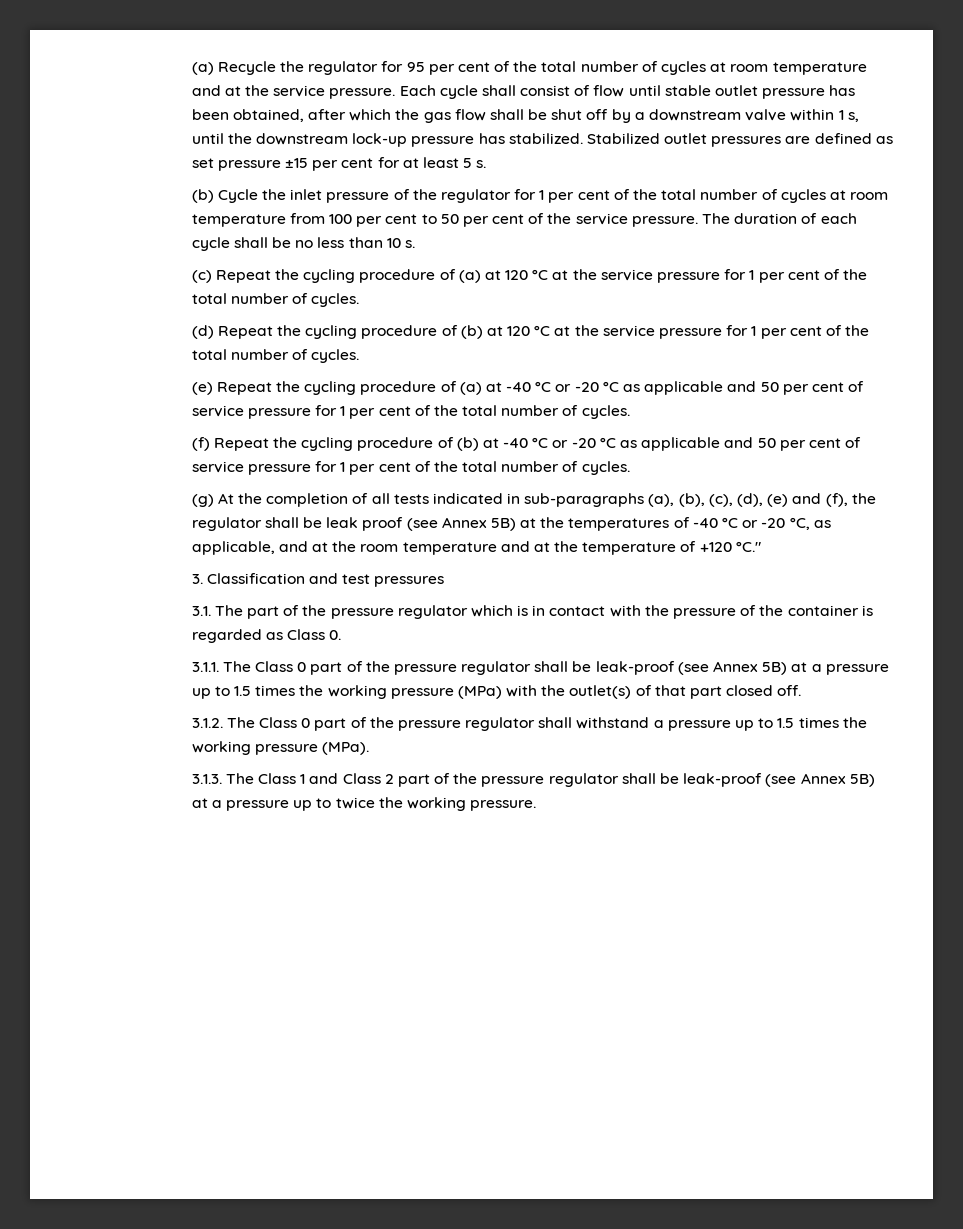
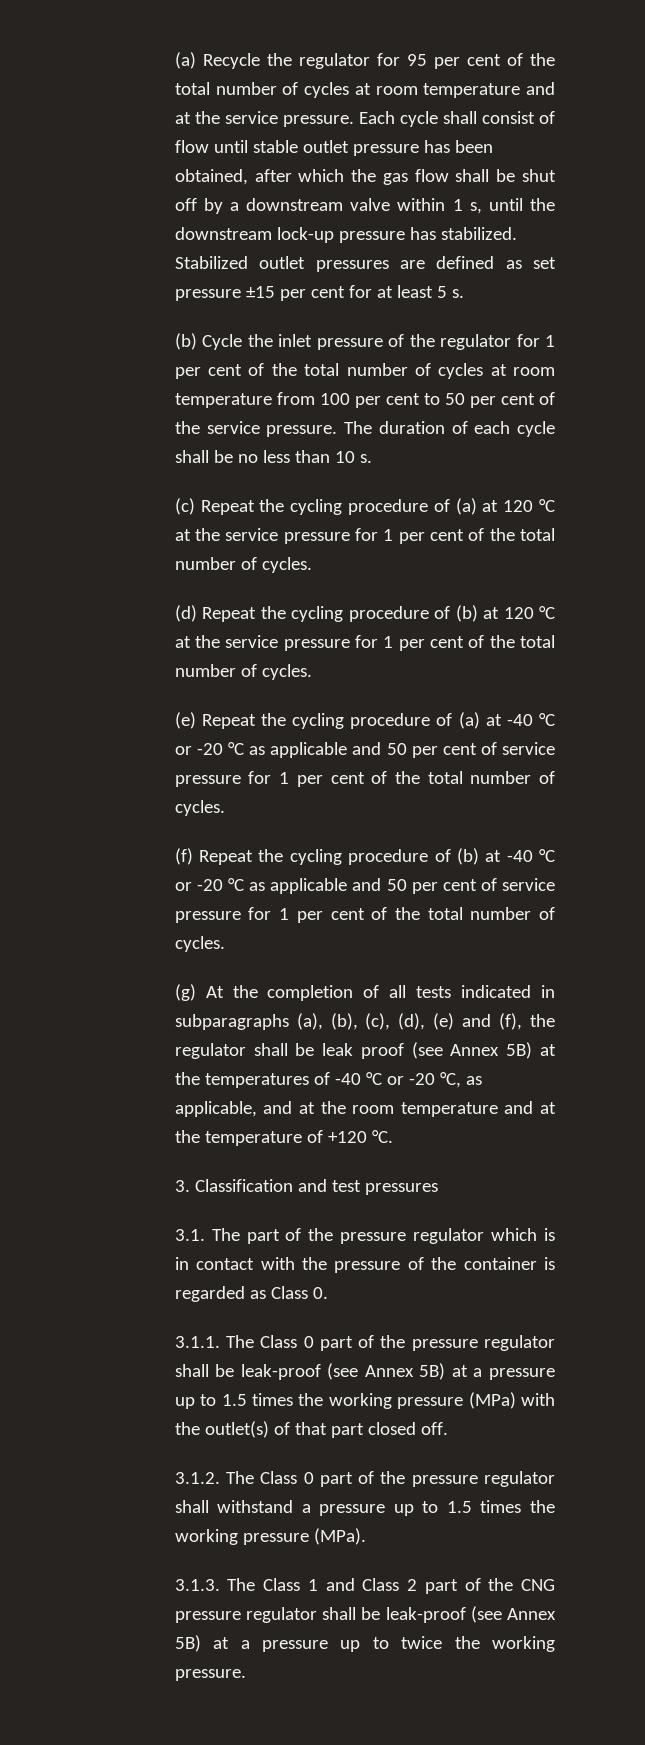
[524,493,645,507] sub-paragraphs -> [174,1014,289,1030] subparagraphs
[735,541,761,552] °C." -> [371,1130,393,1143] °C.
(478, 778) none -> [521,1579,556,1591] CNG

